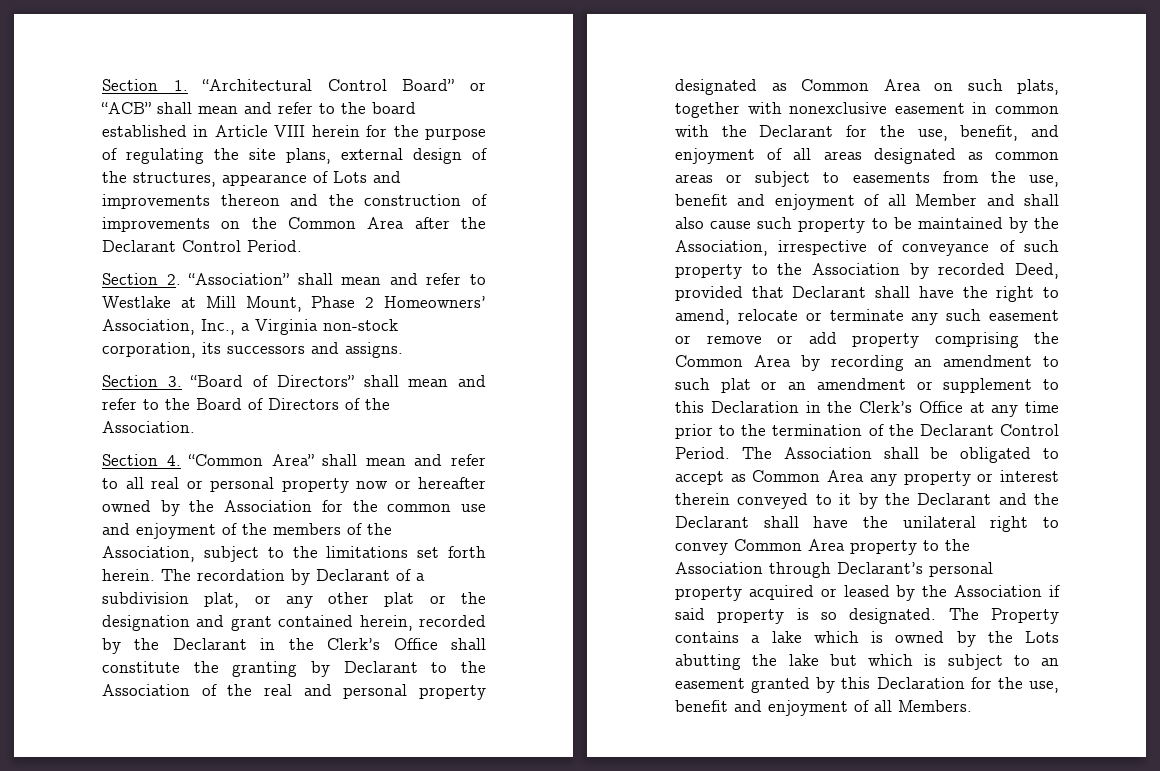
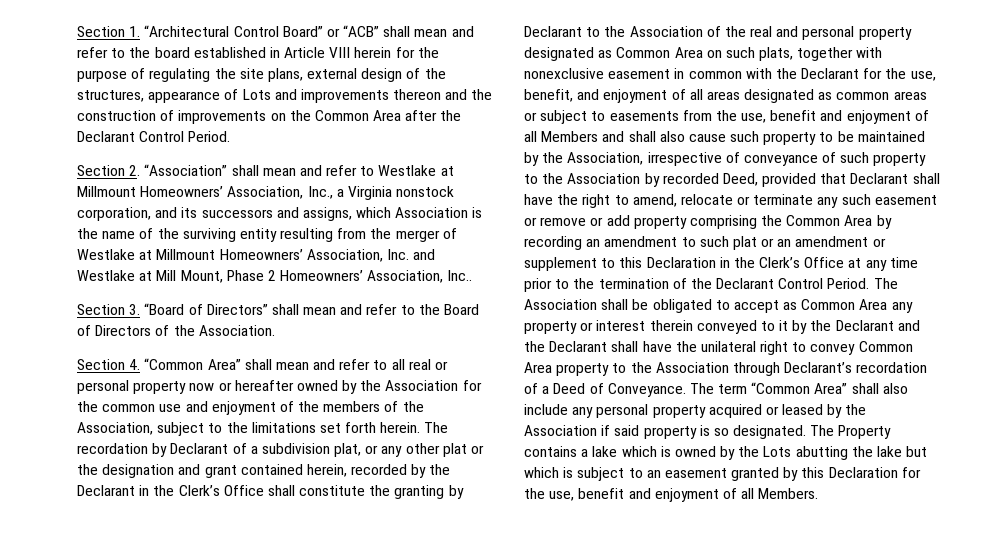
(196, 302) none -> [77,186,455,200] [77,207,483,221] [77,228,457,242] [77,249,436,262] [77,270,153,281] Millmount Homeowners’ Association, Inc., a Virginia nonstock corporation, and its successors and assigns, which Association is the name of the surviving entity resulting from the merger of Westlake at Millmount Homeowners’ Association, Inc. and Westlake at
[201,319,398,335] [102,342,403,358] Inc., a Virginia non-stock corporation, its successors and assigns. -> [447,270,473,281] Inc..
[915,194,978,206] Member -> [541,131,599,142] Members
(923, 568) none -> [856,362,928,373] [524,382,908,397] [524,404,594,418] recordation of a Deed of Conveyance. The term “Common Area” shall also include any

